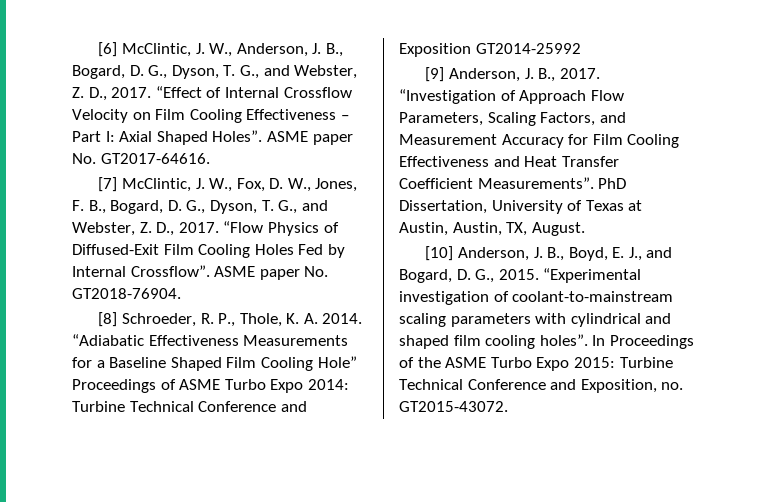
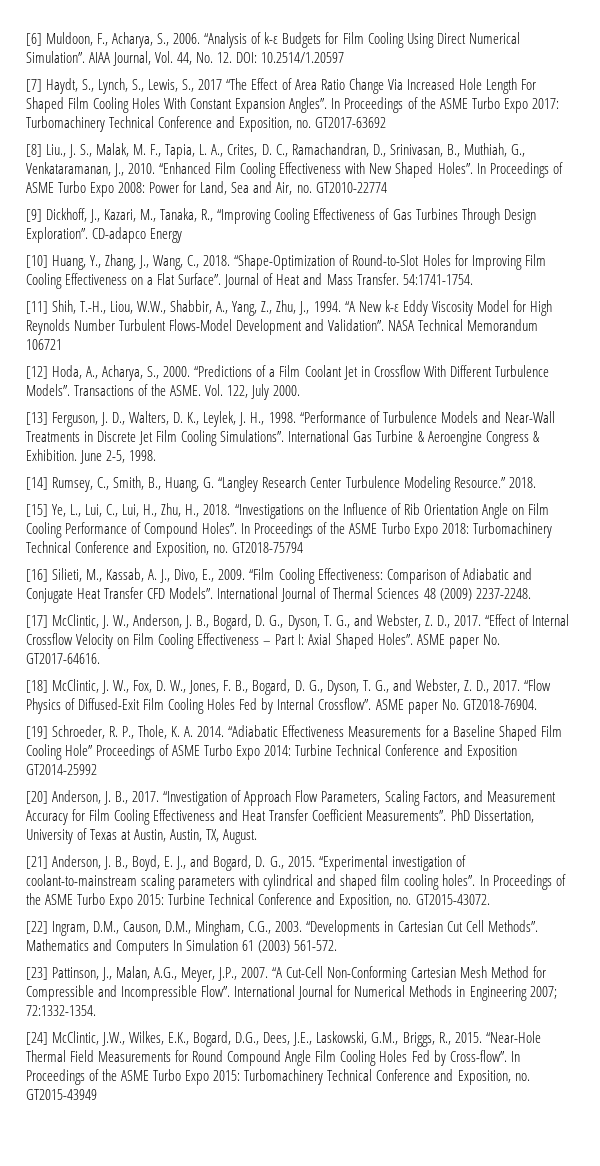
(118, 49) none -> [46,32,520,48] [26,51,345,66] [26,78,536,94] [26,97,559,113] [26,116,387,132] [26,143,525,159] [26,162,563,178] [26,181,387,197] [26,208,536,224] [26,227,183,243] [26,254,546,270] [26,273,473,289] [26,300,552,316] [26,319,539,335] [26,339,62,350] [26,365,549,381] [26,384,301,400] [26,411,555,427] [26,430,540,446] [26,449,157,464] [26,476,536,492] [26,503,549,519] [26,522,552,538] [26,541,304,557] [26,568,532,584] [26,587,531,603] [26,615,48,628] Muldoon, F., Acharya, S., 2006. “Analysis of k-ε Budgets for Film Cooling Using Direct Numerical Simulation”. AIAA Journal, Vol. 44, No. 12. DOI: 10.2514/1.20597 // [7] Haydt, S., Lynch, S., Lewis, S., 2017 “The Effect of Area Ratio Change Via Increased Hole Length For Shaped Film Cooling Holes With Constant Expansion Angles”. In Proceedings of the ASME Turbo Expo 2017: Turbomachinery Technical Conference and Exposition, no. GT2017-63692 // [8] Liu., J. S., Malak, M. F., Tapia, L. A., Crites, D. C., Ramachandran, D., Srinivasan, B., Muthiah, G., Venkataramanan, J., 2010. “Enhanced Film Cooling Effectiveness with New Shaped Holes”. In Proceedings of ASME Turbo Expo 2008: Power for Land, Sea and Air, no. GT2010-22774 // [9] Dickhoff, J., Kazari, M., Tanaka, R., “Improving Cooling Effectiveness of Gas Turbines Through Design Exploration”. CD-adapco Energy // [10] Huang, Y., Zhang, J., Wang, C., 2018. “Shape-Optimization of Round-to-Slot Holes for Improving Film Cooling Effectiveness on a Flat Surface”. Journal of Heat and Mass Transfer. 54:1741-1754. // [11] Shih, T.-H., Liou, W.W., Shabbir, A., Yang, Z., Zhu, J., 1994. “A New k-ε Eddy Viscosity Model for High Reynolds Number Turbulent Flows-Model Development and Validation”. NASA Technical Memorandum 106721 // [12] Hoda, A., Acharya, S., 2000. “Predictions of a Film Coolant Jet in Crossflow With Different Turbulence Models”. Transactions of the ASME. Vol. 122, July 2000. // [13] Ferguson, J. D., Walters, D. K., Leylek, J. H., 1998. “Performance of Turbulence Models and Near-Wall Treatments in Discrete Jet Film Cooling Simulations”. International Gas Turbine & Aeroengine Congress & Exhibition. June 2-5, 1998. // [14] Rumsey, C., Smith, B., Huang, G. “Langley Research Center Turbulence Modeling Resource.” 2018. // [15] Ye, L., Lui, C., Lui, H., Zhu, H., 2018. “Investigations on the Influence of Rib Orientation Angle on Film Cooling Performance of Compound Holes”. In Proceedings of the ASME Turbo Expo 2018: Turbomachinery Technical Conference and Exposition, no. GT2018-75794 // [16] Silieti, M., Kassab, A. J., Divo, E., 2009. “Film Cooling Effectiveness: Comparison of Adiabatic and Conjugate Heat Transfer CFD Models”. International Journal of Thermal Sciences 48 (2009) 2237-2248. // [17]
[98,177,118,192] [7] -> [26,680,48,693] [18]
[98,312,118,327] [8] -> [26,726,48,739] [19]
[425,67,445,82] [9] -> [26,791,48,804] [20]
[425,246,454,261] [10] -> [26,856,48,869] [21]
(508, 406) none -> [26,920,538,936] [26,939,338,955] [26,966,546,982] [26,985,557,1001] [26,1005,96,1016] [26,1031,541,1047] [26,1050,520,1066] [26,1069,530,1085] [26,1089,97,1100] // [22] Ingram, D.M., Causon, D.M., Mingham, C.G., 2003. “Developments in Cartesian Cut Cell Methods”. Mathematics and Computers In Simulation 61 (2003) 561-572. // [23] Pattinson, J., Malan, A.G., Meyer, J.P., 2007. “A Cut-Cell Non-Conforming Cartesian Mesh Method for Compressible and Incompressible Flow”. International Journal for Numerical Methods in Engineering 2007; 72:1332-1354. // [24] McClintic, J.W., Wilkes, E.K., Bogard, D.G., Dees, J.E., Laskowski, G.M., Briggs, R., 2015. “Near-Hole Thermal Field Measurements for Round Compound Angle Film Cooling Holes Fed by Cross-flow”. In Proceedings of the ASME Turbo Expo 2015: Turbomachinery Technical Conference and Exposition, no. GT2015-43949

